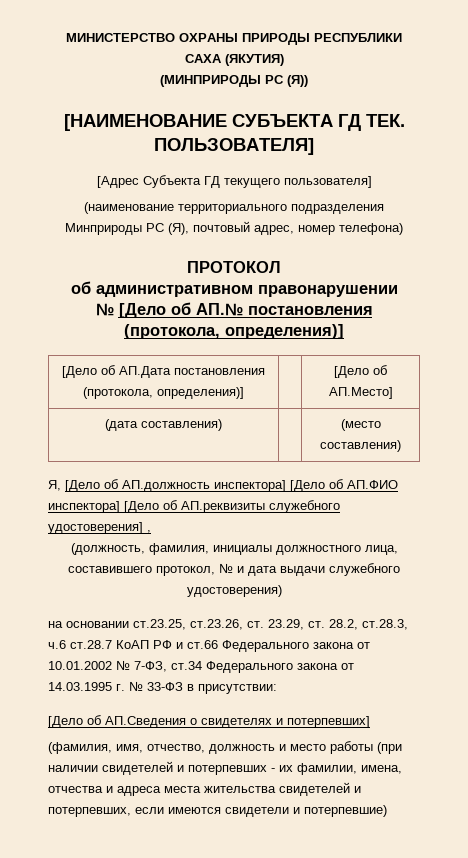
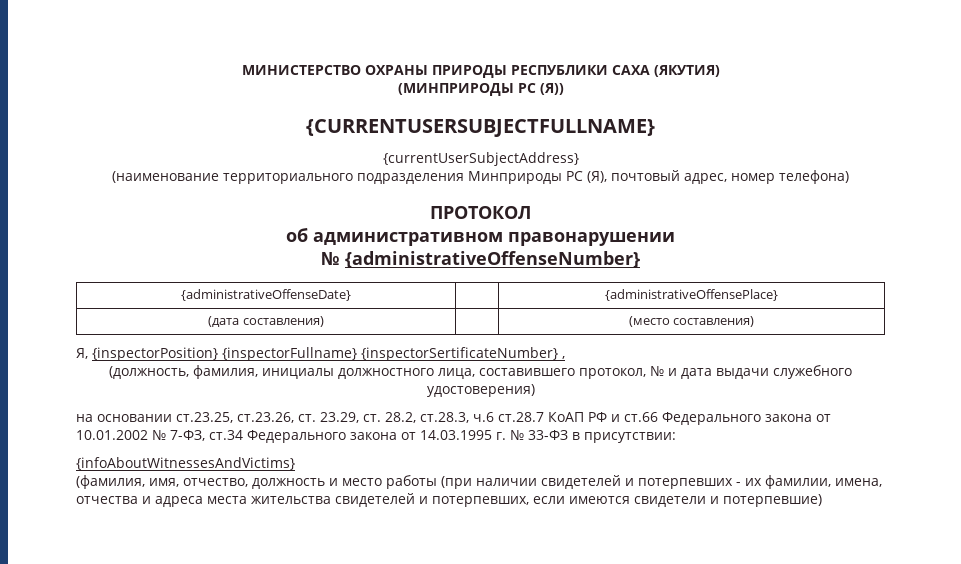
[63,114,405,131] [154,138,314,155] [96,175,372,188] [НАИМЕНОВАНИЕ СУБЪЕКТА ГД ТЕК. ПОЛЬЗОВАТЕЛЯ] // [Адрес Субъекта ГД текущего пользователя] -> [306,119,655,137] [382,152,579,166] {CURRENTUSERSUBJECTFULLNAME} // {currentUserSubjectAddress}
[118,302,373,318] [124,324,344,339] [62,365,265,378] [83,387,244,399] [334,365,387,378] [328,387,393,399] [Дело об АП.№ постановления (протокола, определения)] // [Дело об АП.Дата постановления (протокола, определения)] | | [Дело об АП.Место] -> [345,251,640,268] [181,289,351,301] [605,289,778,301] {administrativeOffenseNumber} // {administrativeOffenseDate} | | {administrativeOffensePlace}
[65,479,398,492] [48,500,340,513] [48,522,143,534] [Дело об АП.должность инспектора] [Дело об АП.ФИО инспектора] [Дело об АП.реквизиты служебного удостоверения] -> [92,347,558,361] {inspectorPosition} {inspectorFullname} {inspectorSertificateNumber}
[48,715,370,728] [Дело об АП.Сведения о свидетелях и потерпевших] -> [76,457,295,470] {infoAboutWitnessesAndVictims}

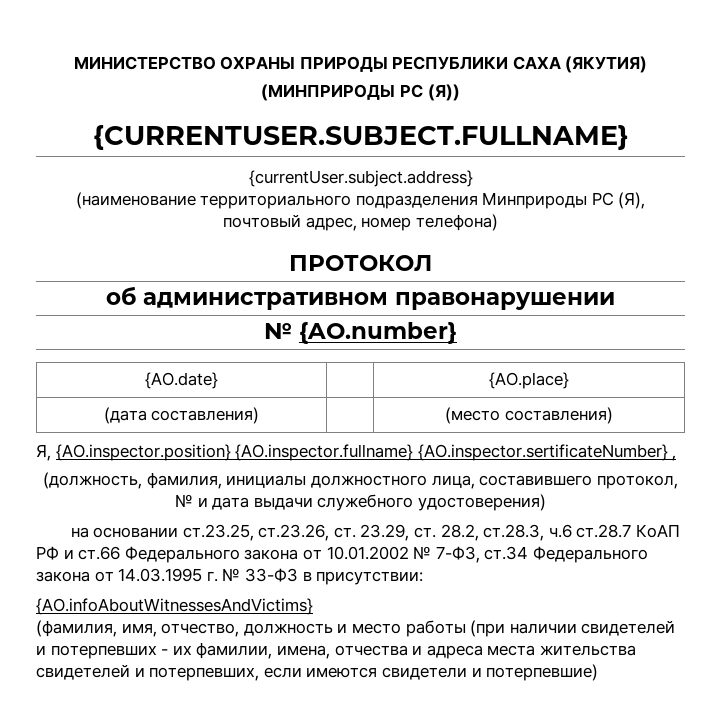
[306,119,655,137] [382,152,579,166] {CURRENTUSERSUBJECTFULLNAME} // {currentUserSubjectAddress} -> [92,125,629,150] [248,170,473,187] {CURRENTUSER.SUBJECT.FULLNAME} // {currentUser.subject.address}
[345,251,640,268] [181,289,351,301] [605,289,778,301] {administrativeOffenseNumber} // {administrativeOffenseDate} | | {administrativeOffensePlace} -> [299,322,457,344] [145,372,218,389] [488,372,569,389] {AO.number} // {AO.date} | | {AO.place}
[92,347,558,361] {inspectorPosition} {inspectorFullname} {inspectorSertificateNumber} -> [55,444,668,461] {AO.inspector.position} {AO.inspector.fullname} {AO.inspector.sertificateNumber}
[76,457,295,470] {infoAboutWitnessesAndVictims} -> [36,598,313,615] {AO.infoAboutWitnessesAndVictims}

